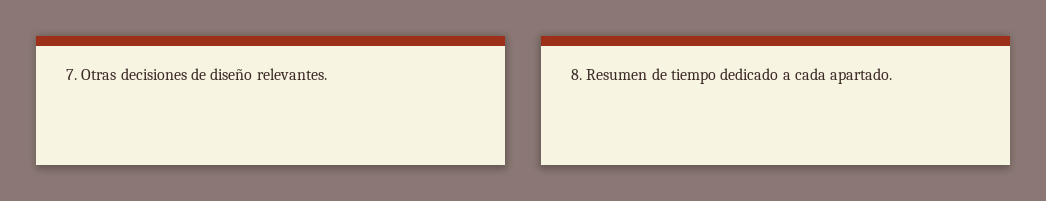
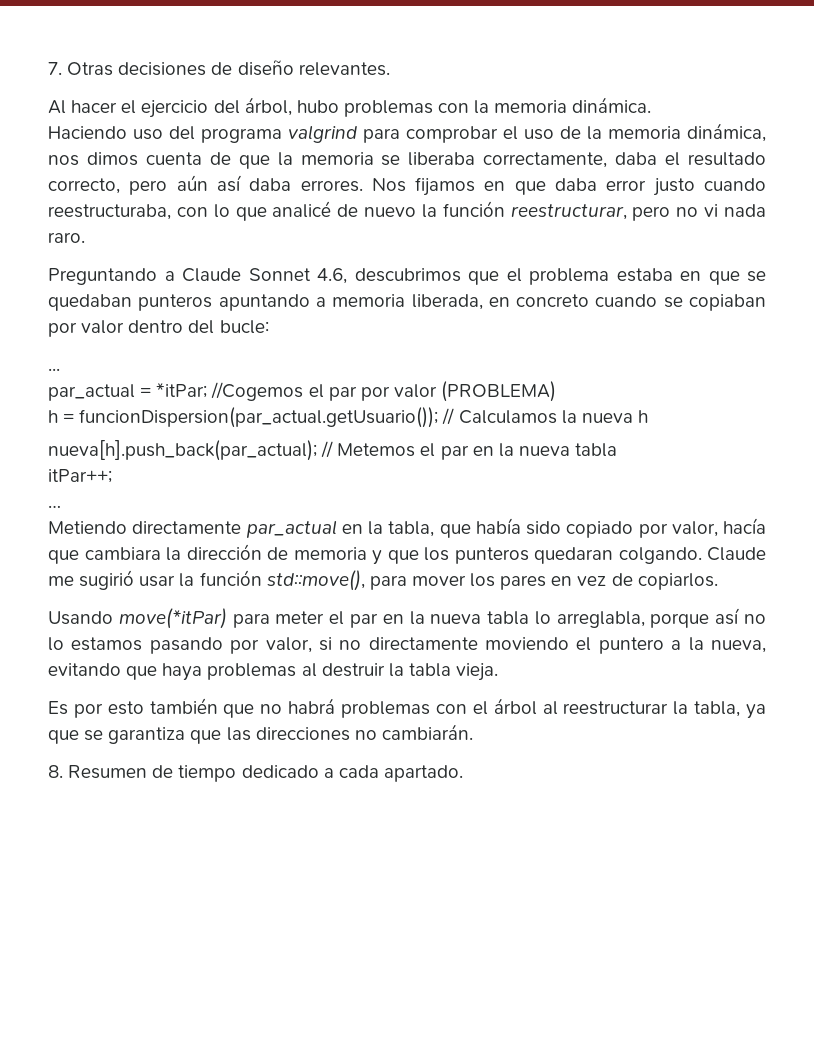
(327, 74) none -> [48,97,652,118] [48,123,766,143] [48,152,766,169] [48,175,766,196] [48,201,766,221] [48,232,85,243] [48,268,766,285] [48,294,766,311] [48,320,269,337] [48,368,60,371] [48,381,557,402] [48,407,648,428] [48,440,618,461] [48,469,112,483] [48,505,61,508] [48,518,766,538] [48,544,766,565] [48,570,718,591] [48,608,767,629] [48,637,766,654] [48,663,499,681] [48,698,766,719] [48,724,473,744] // Al hacer el ejercicio del árbol, hubo problemas con la memoria dinámica. // Haciendo uso del programa valgrind para comprobar el uso de la memoria dinámica, nos dimos cuenta de que la memoria se liberaba correctamente, daba el resultado correcto, pero aún así daba errores. Nos fijamos en que daba error justo cuando reestructuraba, con lo que analicé de nuevo la función reestructurar, pero no vi nada raro. // Preguntando a Claude Sonnet 4.6, descubrimos que el problema estaba en que se quedaban punteros apuntando a memoria liberada, en concreto cuando se copiaban por valor dentro del bucle: // ... // par_actual = *itPar; //Cogemos el par por valor (PROBLEMA) // h = funcionDispersion(par_actual.getUsuario()); // Calculamos la nueva h // nueva[h].push_back(par_actual); // Metemos el par en la nueva tabla // itPar++; // … // Metiendo directamente par_actual en la tabla, que había sido copiado por valor, hacía que cambiara la dirección de memoria y que los punteros quedaran colgando. Claude me sugirió usar la función std::move(), para mover los pares en vez de copiarlos. // Usando move(*itPar) para meter el par en la nueva tabla lo arreglabla, porque así no lo estamos pasando por valor, si no directamente moviendo el puntero a la nueva, evitando que haya problemas al destruir la tabla vieja. // Es por esto también que no habrá problemas con el árbol al reestructurar la tabla, ya que se garantiza que las direcciones no cambiarán.

